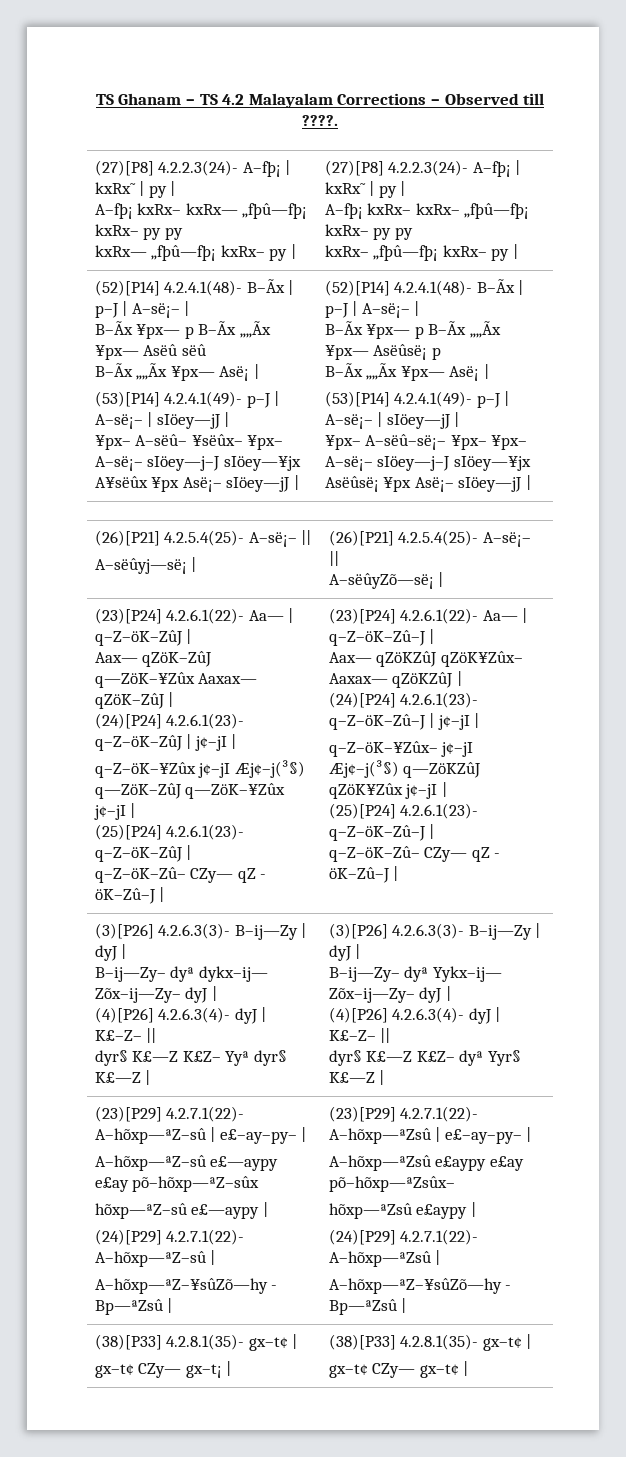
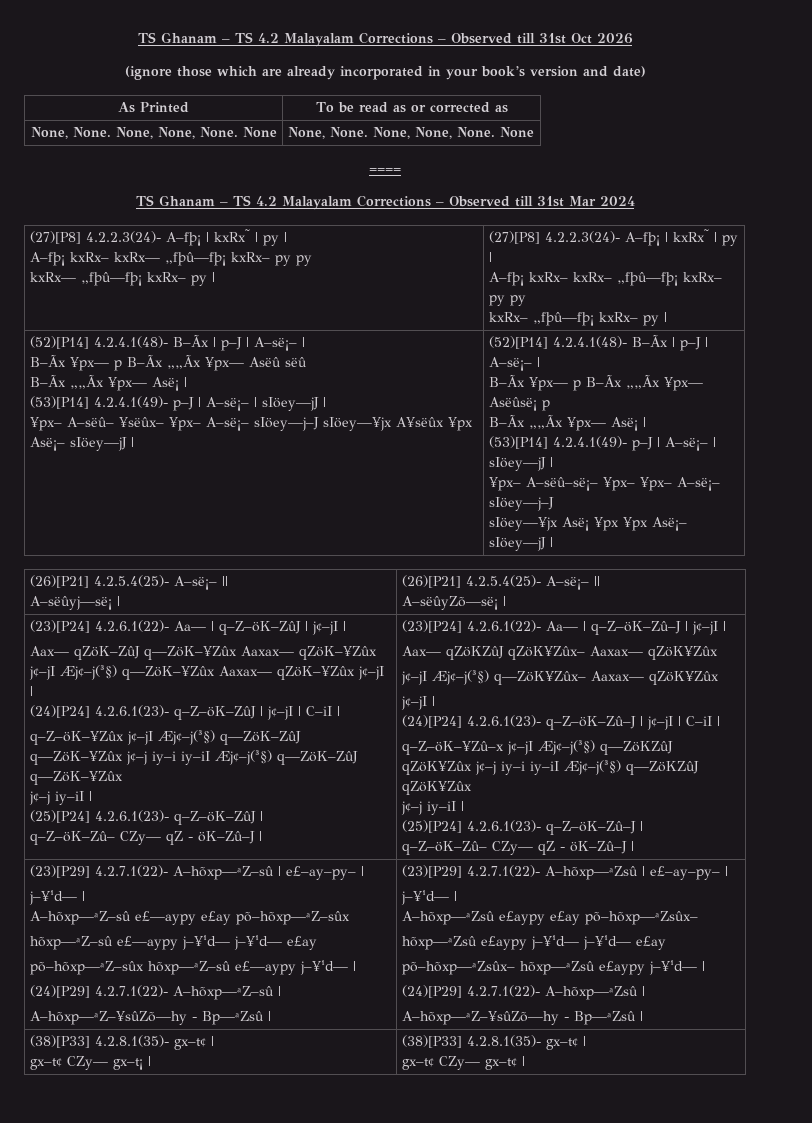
[302,115,338,126] ????. -> [538,33,633,44] [124,66,646,80] [118,102,189,113] [315,102,508,113] [30,127,277,139] [287,127,534,139] [369,168,401,173] [135,195,635,210] 31st Oct 2026 // (ignore those which are already incorporated in your book’s version and date) // As Printed | To be read as or corrected as // None, None. None, None, None. None | None, None. None, None, None. None // ==== // TS Ghanam – TS 4.2 Malayalam Corrections – Observed till 31st Mar 2024
[453,456,531,471] [324,476,379,492] sIöey—¥jx Asëûsë¡ -> [488,517,619,531] // sIöey—¥jx Asë¡ ¥px
(192, 636) none -> [311,621,346,635] j¢–jI |
[94,693,164,709] qZöK–ZûJ -> [298,646,377,660] [28,665,384,680] qZöK–¥Zûx j¢–jI Æj¢–j(³§) q—ZöK–¥Zûx Aaxax— qZöK–¥Zûx j¢–jI
(237, 741) none -> [305,706,340,716] C–iI |
[93,805,126,820] j¢–jI -> [125,750,358,765] [29,771,123,785] [28,791,84,805] j¢–j iy–i iy–iI Æj¢–j(³§) q—ZöK–ZûJ q—ZöK–¥Zûx // j¢–j iy–iI
(435, 636) none -> [691,621,726,635] j¢–jI |
[392,672,453,688] qZöKZûJ -> [647,646,718,660] [400,670,719,685] [400,696,427,710] qZöK¥Zûx // j¢–jI Æj¢–j(³§) q—ZöK¥Zûx– Aaxax— qZöK¥Zûx // j¢–jI
[328,741,438,757] // q–Z–öK–¥Zûx– -> [685,716,720,726] [401,741,504,755] C–iI | // q–Z–öK–¥Zû–x
[405,784,438,799] j¢–jI -> [474,760,699,775] [401,781,472,795] [400,801,456,815] j¢–j iy–i iy–iI Æj¢–j(³§) q—ZöKZûJ qZöK¥Zûx // j¢–j iy–iI
[94,923,307,940] [94,944,127,961] [94,966,268,982] [94,986,217,1003] [94,1007,267,1024] [94,1028,157,1043] [94,1050,288,1066] [94,1070,151,1085] [328,923,541,940] [328,944,361,961] [328,966,502,982] [328,986,451,1003] [328,1007,501,1024] [328,1028,391,1043] [328,1050,522,1066] [328,1070,385,1085] // (3)[P26] 4.2.6.3(3)- B–ij—Zy | dyJ | // B–ij—Zy– dyª dykx–ij— Zõx–ij—Zy– dyJ | // (4)[P26] 4.2.6.3(4)- dyJ | K£–Z– || // dyr§ K£—Z K£Z– Yyª dyr§ K£—Z | | (3)[P26] 4.2.6.3(3)- B–ij—Zy | dyJ | // B–ij—Zy– dyª Yykx–ij— Zõx–ij—Zy– dyJ | // (4)[P26] 4.2.6.3(4)- dyJ | K£–Z– || // dyr§ K£—Z K£Z– dyª Yyr§ K£—Z | -> (634, 846) none
(307, 1134) none -> [28,890,85,905] // j–¥¹d— |
(260, 1211) none -> [181,935,317,950] [29,960,348,975] j–¥¹d— j–¥¹d— e£ay // põ–hõxp—ªZ–sûx hõxp—ªZ–sû e£—aypy j–¥¹d—
(532, 1134) none -> [400,890,457,905] // j–¥¹d— |
(468, 1211) none -> [530,935,666,950] [401,960,697,975] j–¥¹d— j–¥¹d— e£ay // põ–hõxp—ªZsûx– hõxp—ªZsû e£aypy j–¥¹d—

